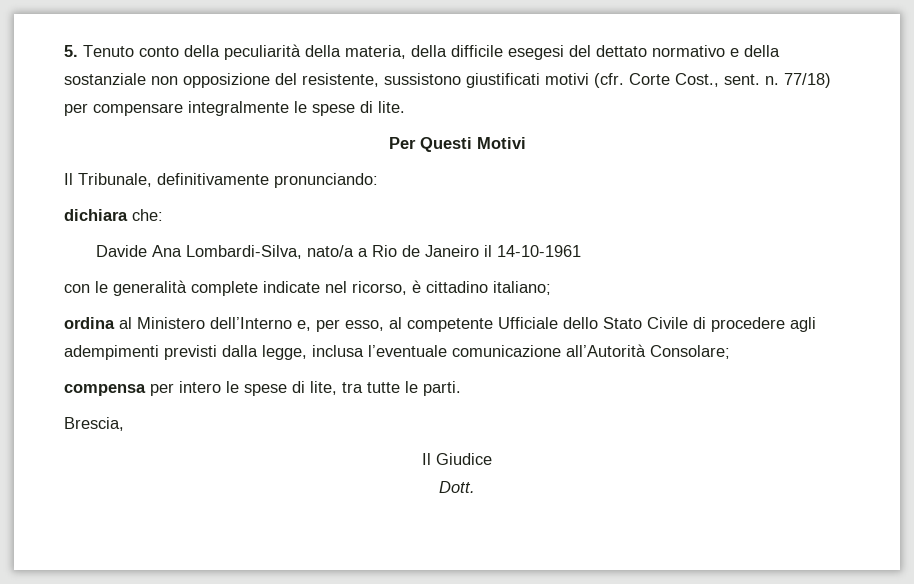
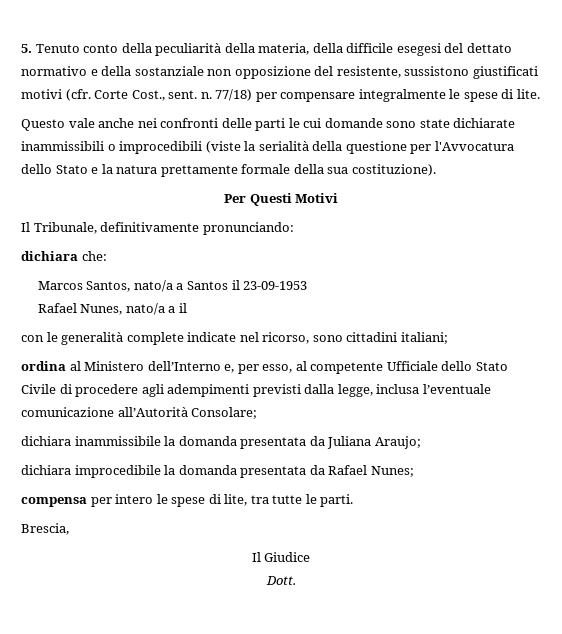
(405, 107) none -> [21,118,516,131] [21,141,514,154] [21,164,436,177] // Questo vale anche nei confronti delle parti le cui domande sono state dichiarate inammissibili o improcedibili (viste la serialità della questione per l'Avvocatura dello Stato e la natura prettamente formale della sua costituzione).
[96,245,582,259] Davide Ana Lombardi-Silva, nato/a a Rio de Janeiro il 14-10-1961 -> [37,280,308,292] [37,303,188,315] Marcos Santos, nato/a a Santos il 23-09-1953 // Rafael Nunes, nato/a a il
[412,280,551,295] è cittadino italiano; -> [312,332,448,344] sono cittadini italiani;
(730, 352) none -> [21,436,421,449] [21,465,414,478] // dichiara inammissibile la domanda presentata da Juliana Araujo; // dichiara improcedibile la domanda presentata da Rafael Nunes;

